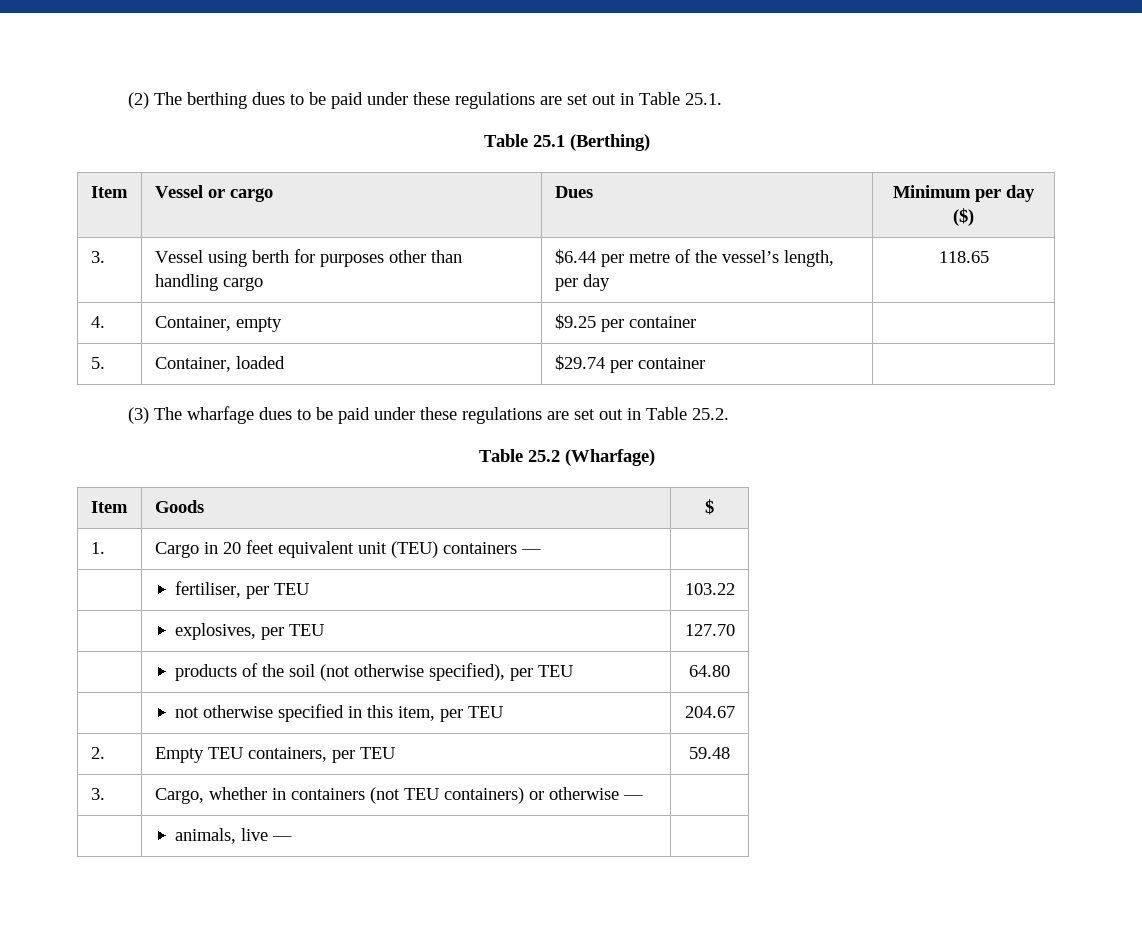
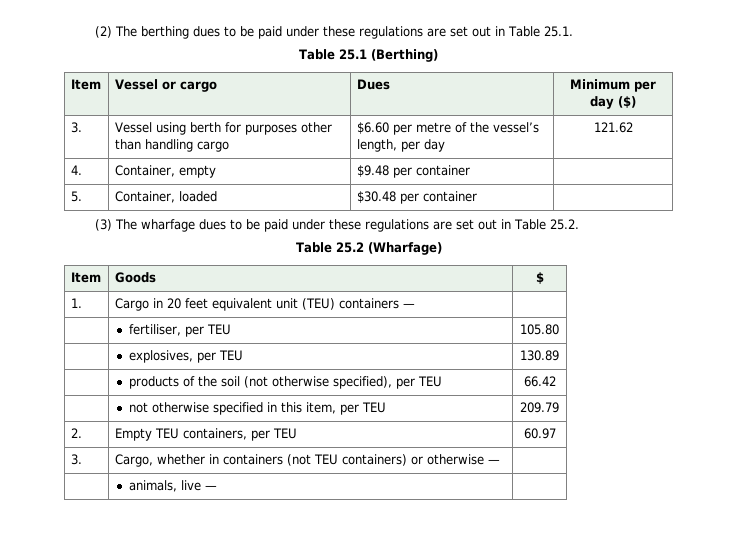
[554,249,596,265] $6.44 -> [356,122,389,134] $6.60
[938,251,989,263] 118.65 -> [593,122,633,133] 121.62
[554,314,596,330] $9.25 -> [356,165,389,177] $9.48
[554,355,605,371] $29.74 -> [356,191,396,203] $30.48
[684,583,735,595] 103.22 -> [520,324,559,335] 105.80
[684,624,735,636] 127.70 -> [520,350,559,361] 130.89
[689,665,730,677] 64.80 -> [523,376,556,387] 66.42
[684,706,735,718] 204.67 -> [520,402,559,413] 209.79
[689,747,730,759] 59.48 -> [523,428,556,439] 60.97

